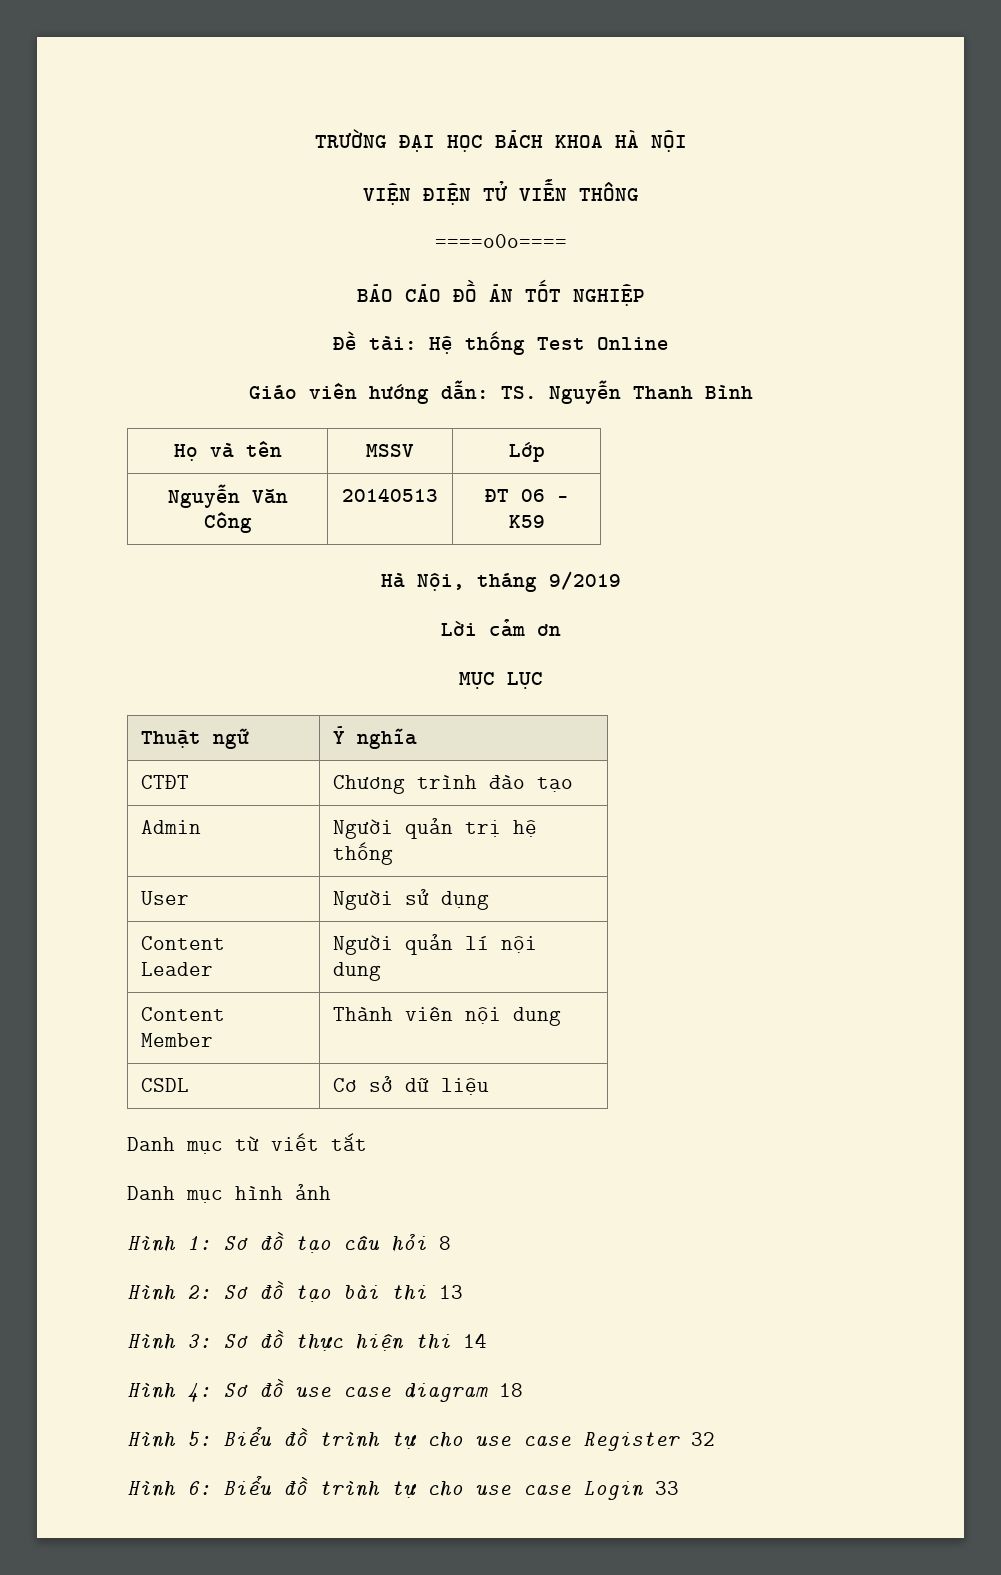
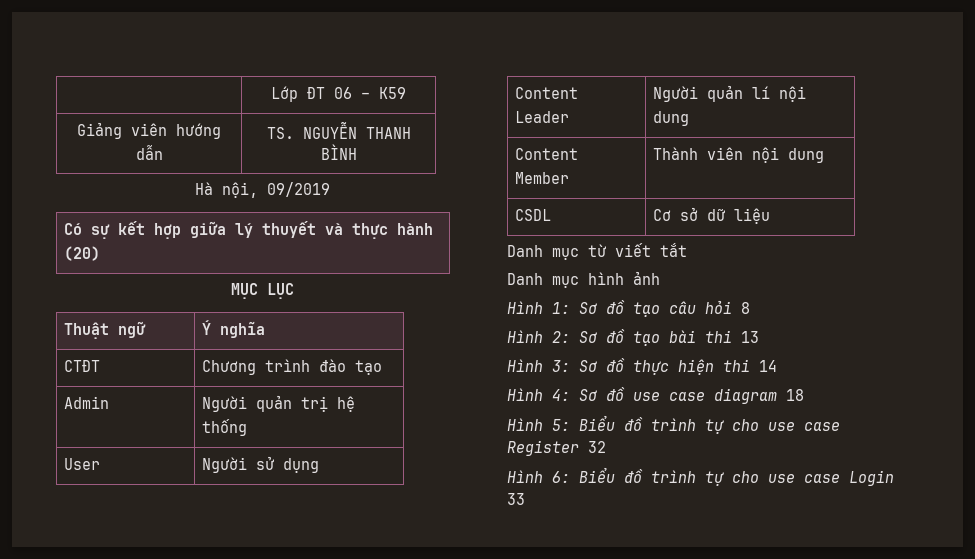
[314,129,687,152] [362,178,639,205] [434,234,567,248] [356,279,645,306] [332,331,669,355] [248,380,753,404] [173,441,282,461] [366,444,414,457] [508,442,545,462] [167,484,288,508] [203,512,252,533] [342,488,438,502] [484,489,569,502] [508,515,545,528] [380,571,621,592] [440,619,561,637] TRƯỜNG ĐẠI HỌC BÁCH KHOA HÀ NỘI // VIỆN ĐIỆN TỬ VIỄN THÔNG // ====o0o==== // BÁO CÁO ĐỒ ÁN TỐT NGHIỆP // Đề tài: Hệ thống Test Online // Giáo viên hướng dẫn: TS. Nguyễn Thanh Bình // Họ và tên | MSSV | Lớp // Nguyễn Văn Công | 20140513 | ĐT 06 – K59 // Hà Nội, tháng 9/2019 // Lời cảm ơn -> [271,86,406,102] [77,122,221,139] [135,145,163,160] [266,121,411,139] [320,144,357,160] [194,182,330,198] [63,221,433,239] [63,246,100,261] | Lớp ĐT 06 – K59 // Giảng viên hướng dẫn | TS. NGUYỄN THANH BÌNH // Hà nội, 09/2019 // Có sự kết hợp giữa lý thuyết và thực hành (20)

